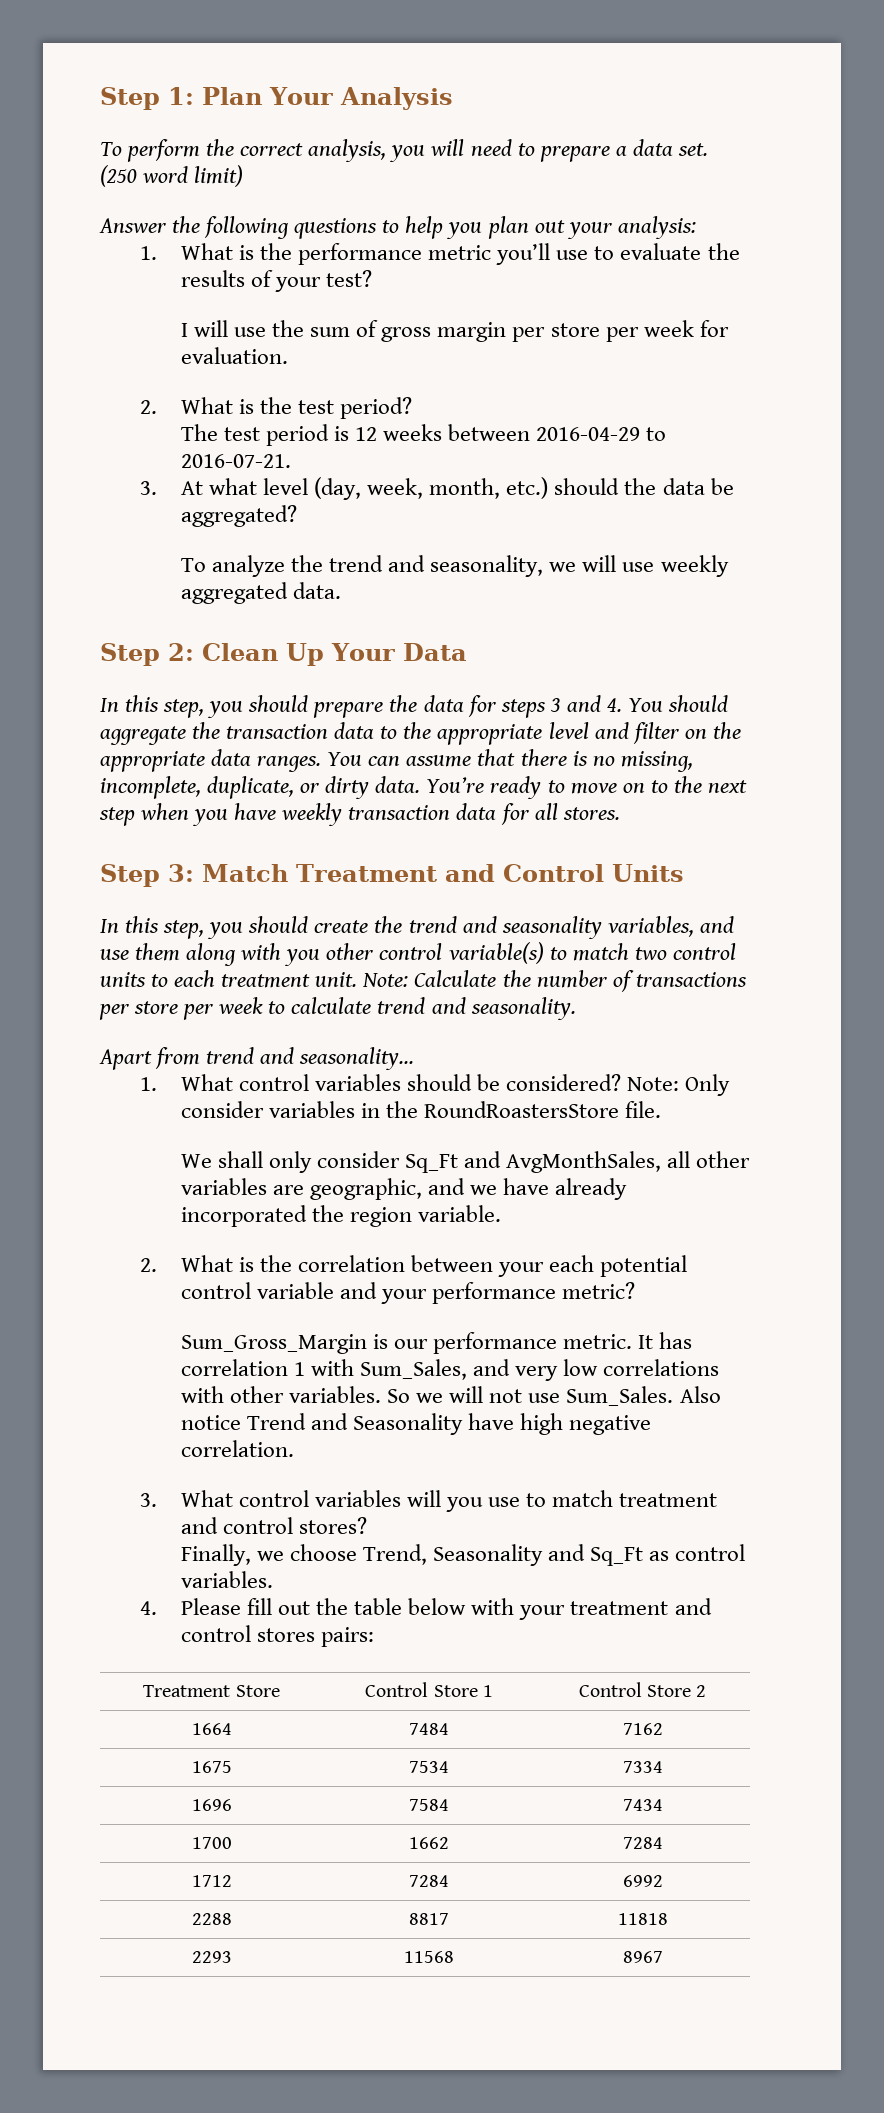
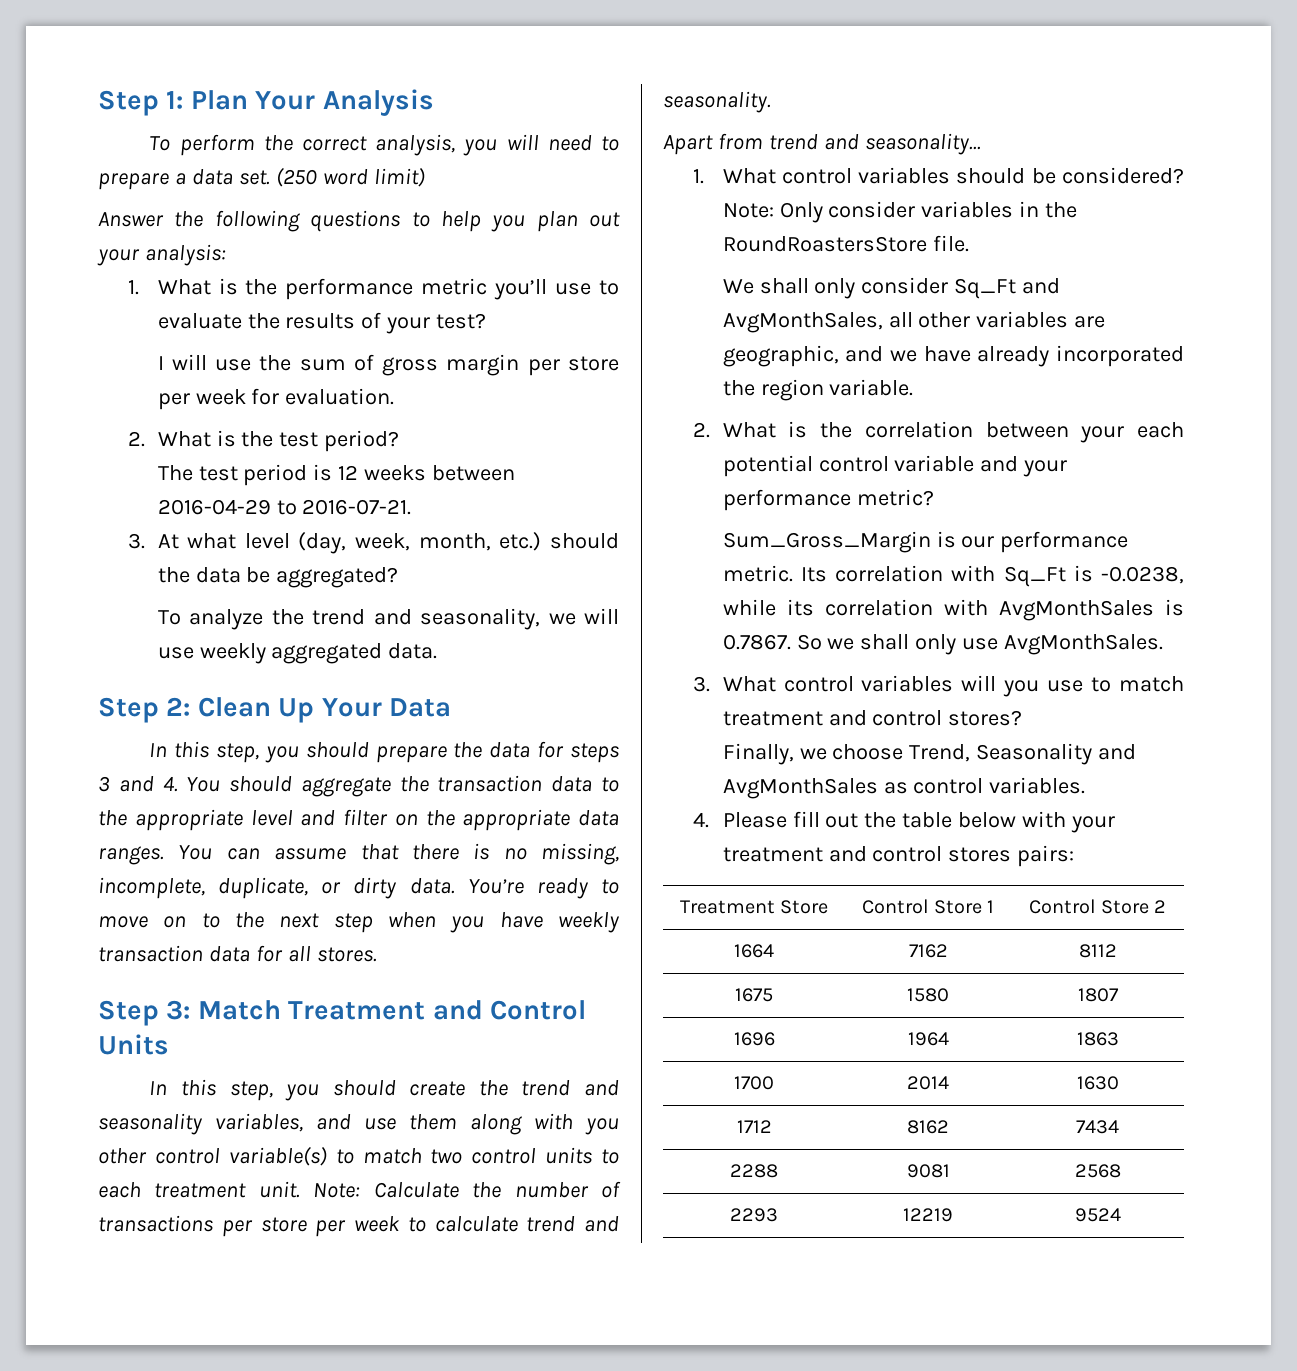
[638,1332,693,1349] [180,1359,720,1381] [180,1386,721,1406] [180,1413,652,1435] [180,1440,294,1457] It has correlation 1 with Sum_Sales, and very low correlations with other variables. So we will not use Sum_Sales. Also notice Trend and Seasonality have high negative correlation. -> [800,565,1184,587] [722,599,1184,621] [722,634,1164,655] Its correlation with Sq_Ft is -0.0238, while its correlation with AvgMonthSales is 0.7867. So we shall only use AvgMonthSales.
[590,1547,644,1566] Sq_Ft -> [722,778,878,799] AvgMonthSales
[409,1723,449,1735] [622,1723,663,1735] 7484 | 7162 -> [908,944,948,958] [1078,944,1117,958] 7162 | 8112
[409,1761,449,1773] [622,1761,663,1773] 7534 | 7334 -> [907,988,949,1002] [1077,988,1119,1002] 1580 | 1807
[409,1799,449,1811] [622,1799,663,1811] [191,1837,232,1849] [409,1837,449,1849] [622,1837,663,1849] [191,1875,232,1887] [409,1875,449,1887] [622,1875,663,1887] 7584 | 7434 // 1700 | 1662 | 7284 // 1712 | 7284 | 6992 -> [907,1032,949,1046] [1076,1032,1119,1046] [734,1076,774,1090] [907,1076,949,1090] [1076,1076,1119,1090] [736,1120,772,1133] [907,1120,949,1134] [1076,1120,1119,1134] 1964 | 1863 // 1700 | 2014 | 1630 // 1712 | 8162 | 7434
[409,1913,449,1925] [617,1913,668,1925] 8817 | 11818 -> [906,1164,950,1178] [1074,1164,1121,1178] 9081 | 2568
[404,1951,454,1963] [622,1951,663,1963] 11568 | 8967 -> [903,1208,953,1222] [1074,1208,1121,1222] 12219 | 9524

